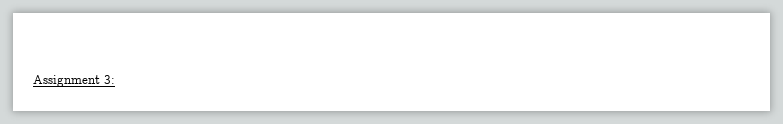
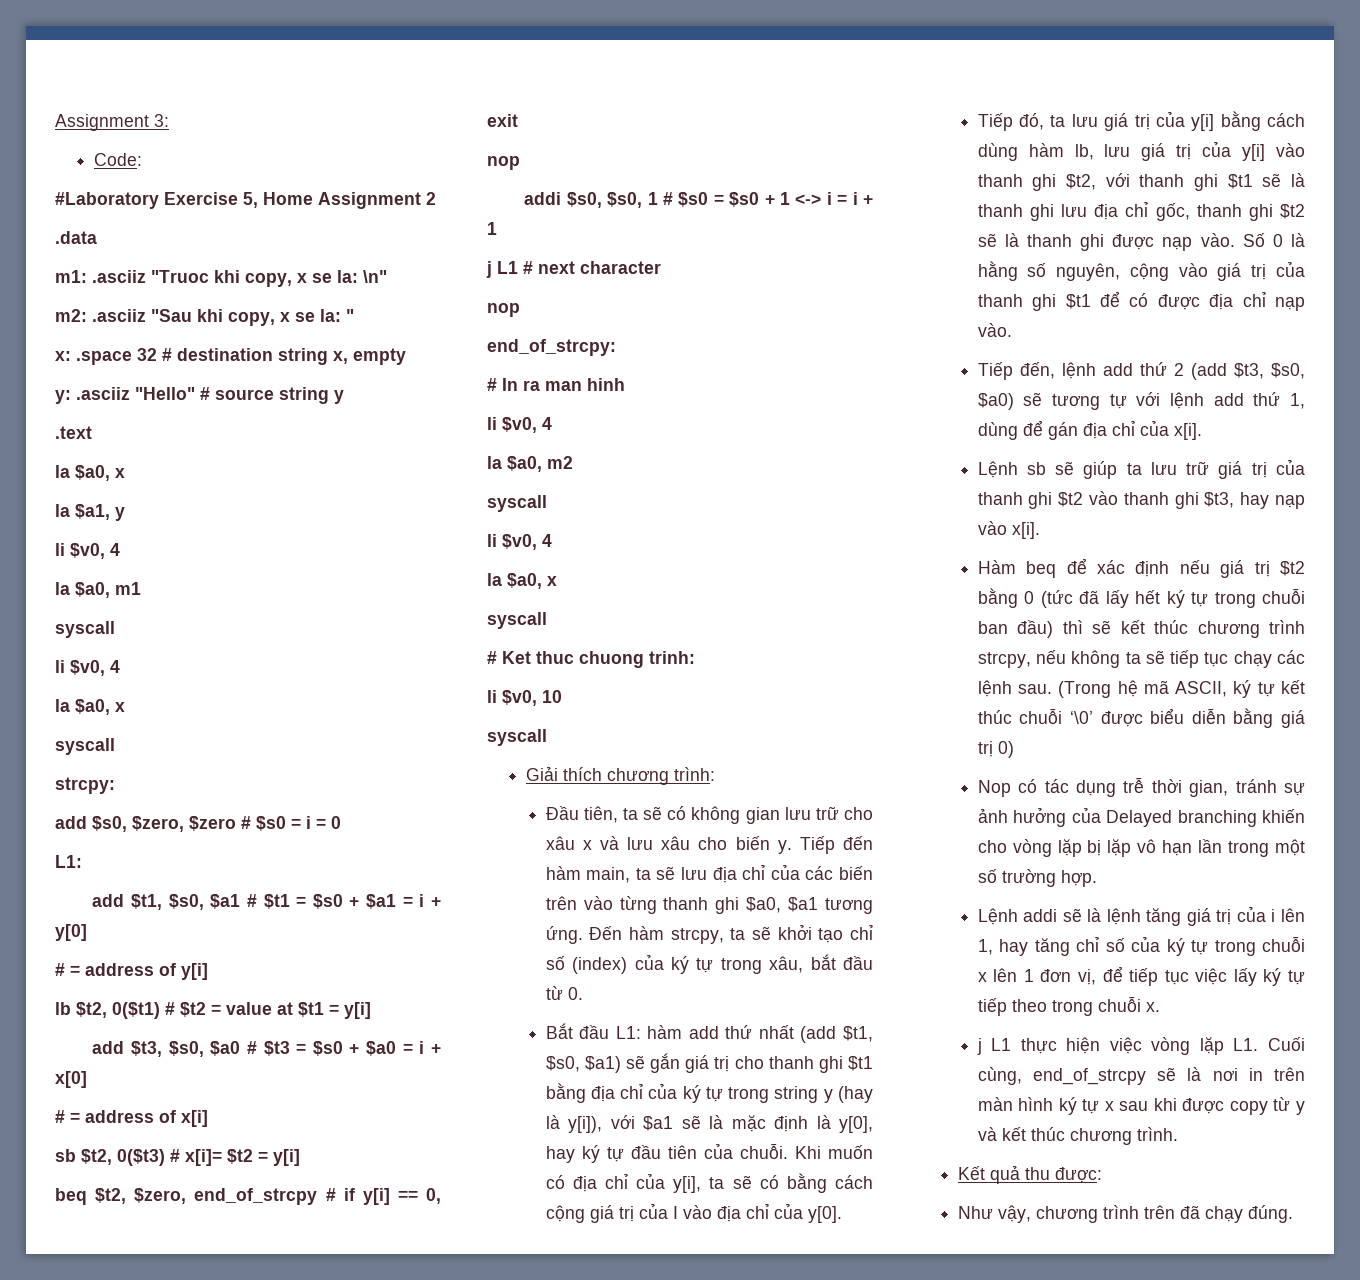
(115, 79) none -> [93,153,142,166] [55,192,436,209] [55,231,97,244] [55,270,387,287] [55,309,354,326] [55,348,406,365] [55,387,344,404] [55,426,92,439] [55,465,125,481] [55,504,125,521] [55,543,120,559] [55,582,141,598] [55,621,115,638] [55,660,120,676] [55,699,125,715] [55,738,115,755] [55,777,115,794] [55,816,341,832] [55,855,82,868] [92,894,442,910] [55,924,87,941] [55,963,208,980] [55,1002,371,1019] [92,1041,442,1057] [55,1071,87,1088] [55,1110,208,1127] [55,1149,300,1166] [55,1188,441,1205] [487,114,518,127] [487,156,520,170] [524,192,874,208] [487,222,497,235] [486,261,661,278] [487,303,520,317] [487,339,616,356] [487,378,625,391] [487,417,552,433] [487,456,573,472] [487,495,547,512] [487,534,552,550] [487,573,557,589] [487,612,547,629] [487,651,695,668] [487,690,562,706] [487,729,547,746] [525,766,715,785] [545,806,873,824] [545,836,873,854] [545,864,873,883] [545,896,873,914] [545,924,873,944] [545,954,873,974] [545,986,583,1000] [545,1023,873,1043] [545,1053,873,1073] [545,1083,873,1103] [545,1115,873,1133] [545,1143,873,1163] [545,1173,873,1193] [545,1203,842,1223] [977,111,1305,131] [977,141,1305,161] [977,173,1305,191] [977,201,1305,221] [977,233,1305,251] [977,261,1305,281] [977,291,1305,311] [977,323,1012,337] [977,362,1305,380] [977,392,1305,410] [977,420,1202,440] [977,459,1305,479] [977,491,1305,509] [977,521,1040,539] [977,558,1305,578] [977,588,1305,608] [977,620,1305,638] [977,650,1305,668] [977,680,1305,698] [977,708,1305,728] [977,741,1014,758] [977,777,1305,797] [977,807,1305,827] [977,839,1305,857] [977,869,1097,887] [977,906,1305,926] [977,936,1305,956] [977,966,1305,986] [977,996,1160,1016] [976,1037,1305,1055] [977,1067,1305,1085] [977,1097,1305,1115] [977,1127,1178,1145] [957,1165,1102,1184] [957,1205,1293,1223] // Code: // #Laboratory Exercise 5, Home Assignment 2 // .data // m1: .asciiz "Truoc khi copy, x se la: \n" // m2: .asciiz "Sau khi copy, x se la: " // x: .space 32 # destination string x, empty // y: .asciiz "Hello" # source string y // .text // la $a0, x // la $a1, y // li $v0, 4 // la $a0, m1 // syscall // li $v0, 4 // la $a0, x // syscall // strcpy: // add $s0, $zero, $zero # $s0 = i = 0 // L1: // add $t1, $s0, $a1 # $t1 = $s0 + $a1 = i + y[0] // # = address of y[i] // lb $t2, 0($t1) # $t2 = value at $t1 = y[i] // add $t3, $s0, $a0 # $t3 = $s0 + $a0 = i + x[0] // # = address of x[i] // sb $t2, 0($t3) # x[i]= $t2 = y[i] // beq $t2, $zero, end_of_strcpy # if y[i] == 0, exit // nop // addi $s0, $s0, 1 # $s0 = $s0 + 1 <-> i = i + 1 // j L1 # next character // nop // end_of_strcpy: // # In ra man hinh // li $v0, 4 // la $a0, m2 // syscall // li $v0, 4 // la $a0, x // syscall // # Ket thuc chuong trinh: // li $v0, 10 // syscall // Giải thích chương trình: // Đầu tiên, ta sẽ có không gian lưu trữ cho xâu x và lưu xâu cho biến y. Tiếp đến hàm main, ta sẽ lưu địa chỉ của các biến trên vào từng thanh ghi $a0, $a1 tương ứng. Đến hàm strcpy, ta sẽ khởi tạo chỉ số (index) của ký tự trong xâu, bắt đầu từ 0. // Bắt đầu L1: hàm add thứ nhất (add $t1, $s0, $a1) sẽ gắn giá trị cho thanh ghi $t1 bằng địa chỉ của ký tự trong string y (hay là y[i]), với $a1 sẽ là mặc định là y[0], hay ký tự đầu tiên của chuỗi. Khi muốn có địa chỉ của y[i], ta sẽ có bằng cách cộng giá trị của I vào địa chỉ của y[0]. // Tiếp đó, ta lưu giá trị của y[i] bằng cách dùng hàm lb, lưu giá trị của y[i] vào thanh ghi $t2, với thanh ghi $t1 sẽ là thanh ghi lưu địa chỉ gốc, thanh ghi $t2 sẽ là thanh ghi được nạp vào. Số 0 là hằng số nguyên, cộng vào giá trị của thanh ghi $t1 để có được địa chỉ nạp vào. // Tiếp đến, lệnh add thứ 2 (add $t3, $s0, $a0) sẽ tương tự với lệnh add thứ 1, dùng để gán địa chỉ của x[i]. // Lệnh sb sẽ giúp ta lưu trữ giá trị của thanh ghi $t2 vào thanh ghi $t3, hay nạp vào x[i]. // Hàm beq để xác định nếu giá trị $t2 bằng 0 (tức đã lấy hết ký tự trong chuỗi ban đầu) thì sẽ kết thúc chương trình strcpy, nếu không ta sẽ tiếp tục chạy các lệnh sau. (Trong hệ mã ASCII, ký tự kết thúc chuỗi ‘\0’ được biểu diễn bằng giá trị 0) // Nop có tác dụng trễ thời gian, tránh sự ảnh hưởng của Delayed branching khiến cho vòng lặp bị lặp vô hạn lần trong một số trường hợp. // Lệnh addi sẽ là lệnh tăng giá trị của i lên 1, hay tăng chỉ số của ký tự trong chuỗi x lên 1 đơn vị, để tiếp tục việc lấy ký tự tiếp theo trong chuỗi x. // j L1 thực hiện việc vòng lặp L1. Cuối cùng, end_of_strcpy sẽ là nơi in trên màn hình ký tự x sau khi được copy từ y và kết thúc chương trình. // Kết quả thu được: // Như vậy, chương trình trên đã chạy đúng.

